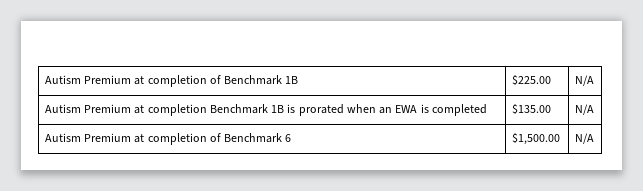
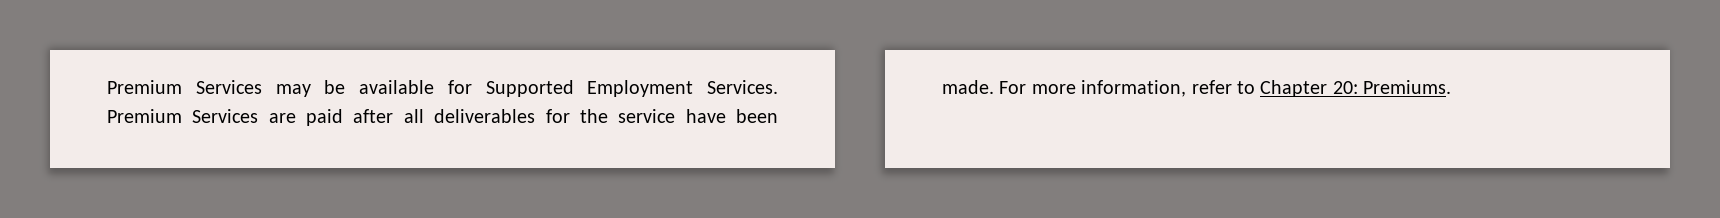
[44,75,299,87] [511,75,551,85] [574,75,594,86] [44,104,487,116] [511,104,551,114] [574,104,594,115] [44,133,292,145] [511,133,560,145] [574,133,594,144] Autism Premium at completion of Benchmark 1B | $225.00 | N/A // Autism Premium at completion Benchmark 1B is prorated when an EWA is completed | $135.00 | N/A // Autism Premium at completion of Benchmark 6 | $1,500.00 | N/A -> [107,80,778,97] [107,109,779,126] [942,80,1452,97] Premium Services may be available for Supported Employment Services. Premium Services are paid after all deliverables for the service have been made. For more information, refer to Chapter 20: Premiums.

